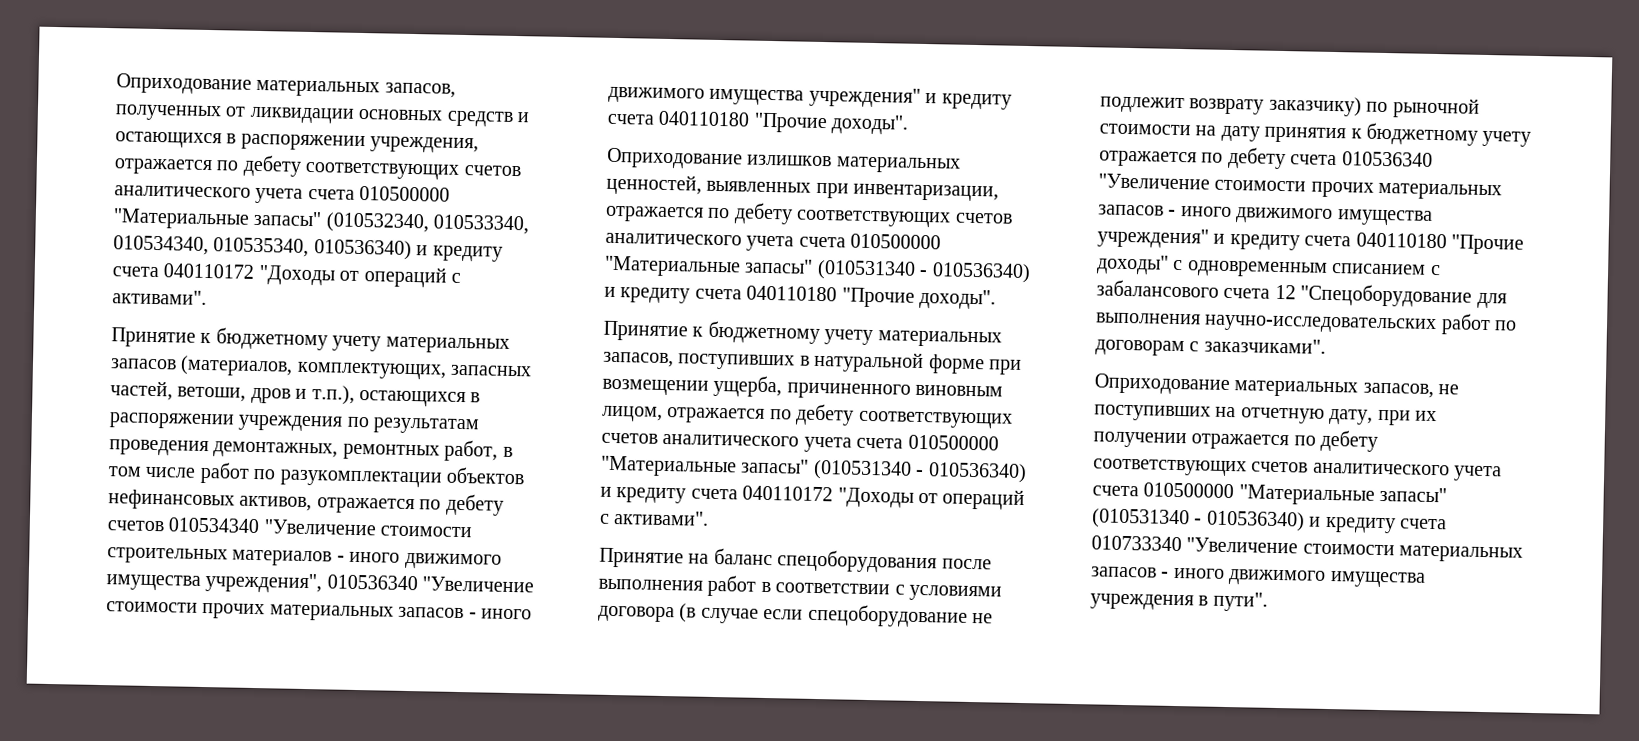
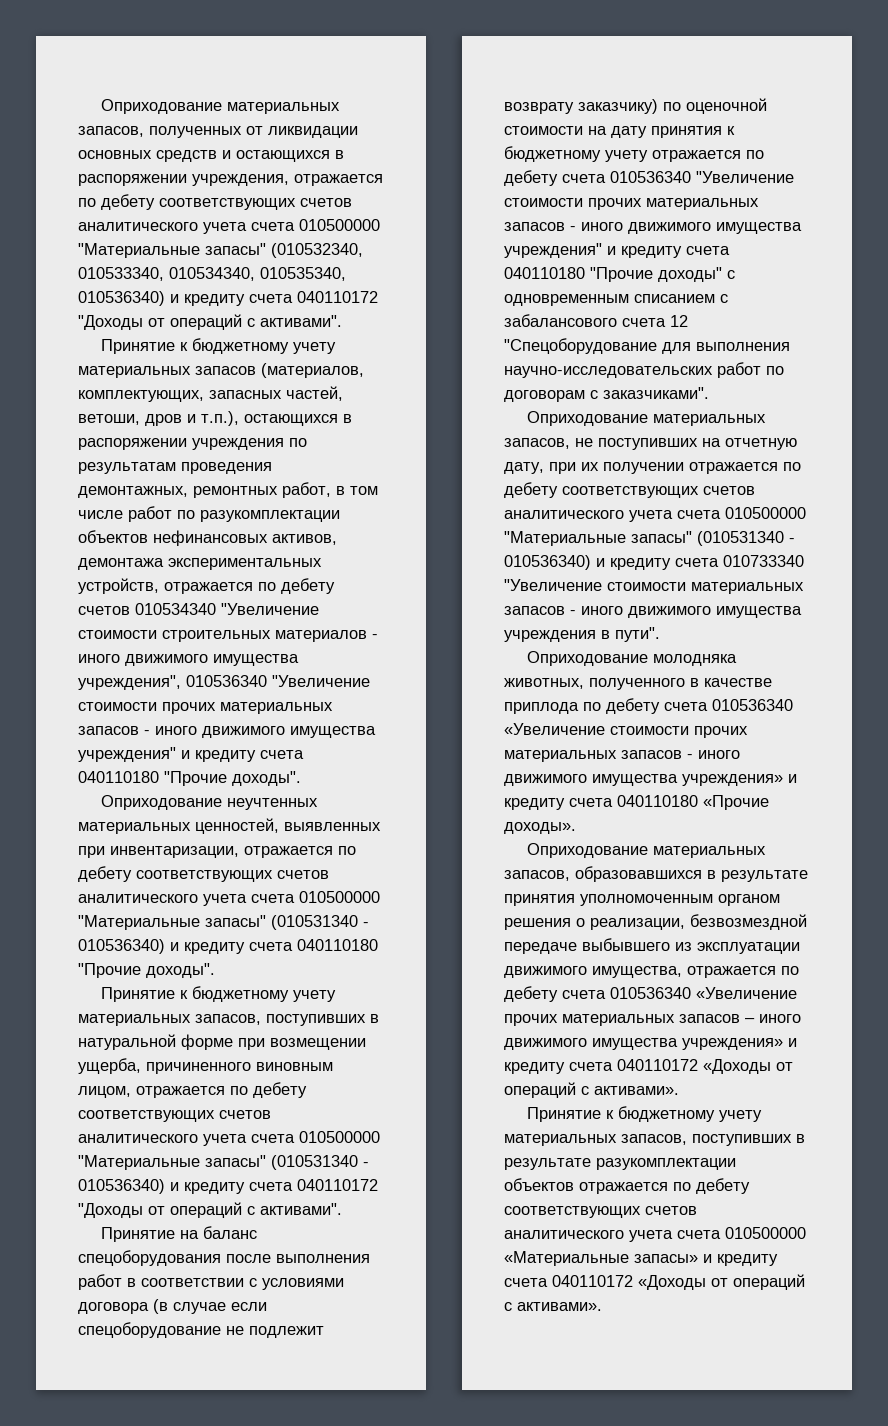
(313, 503) none -> [78,558,322,570] [78,578,159,594] демонтажа экспериментальных устройств,
[747,154,833,167] излишков -> [226,798,318,810] неучтенных
[1392,97,1480,119] рыночной -> [686,98,767,114] оценочной
(1268, 601) none -> [526,651,737,666] [504,678,772,690] [504,698,793,714] [504,723,748,738] [504,750,740,762] [504,774,797,786] [504,795,769,810] [504,822,576,834] [526,843,766,858] [504,866,808,882] [504,894,780,906] [504,914,807,930] [504,938,800,954] [504,966,799,978] [504,986,797,1002] [504,1014,801,1026] [504,1038,797,1050] [504,1059,793,1074] [504,1082,679,1098] [526,1106,762,1122] [504,1134,805,1146] [504,1158,736,1170] [504,1178,750,1194] [504,1206,697,1218] [504,1227,806,1242] [504,1251,778,1266] [504,1274,805,1290] [504,1302,602,1311] // Оприходование молодняка животных, полученного в качестве приплода по дебету счета 010536340 «Увеличение стоимости прочих материальных запасов - иного движимого имущества учреждения» и кредиту счета 040110180 «Прочие доходы». // Оприходование материальных запасов, образовавшихся в результате принятия уполномоченным органом решения о реализации, безвозмездной передаче выбывшего из эксплуатации движимого имущества, отражается по дебету счета 010536340 «Увеличение прочих материальных запасов – иного движимого имущества учреждения» и кредиту счета 040110172 «Доходы от операций с активами». // Принятие к бюджетному учету материальных запасов, поступивших в результате разукомплектации объектов отражается по дебету соответствующих счетов аналитического учета счета 010500000 «Материальные запасы» и кредиту счета 040110172 «Доходы от операций с активами».

